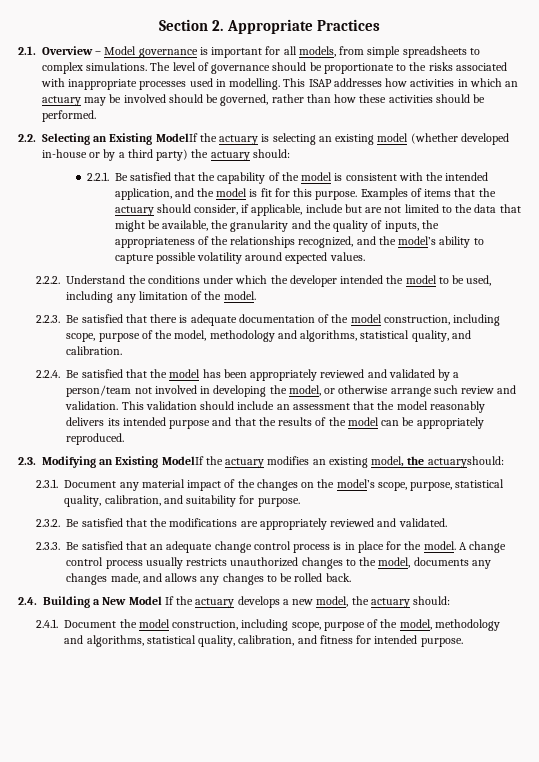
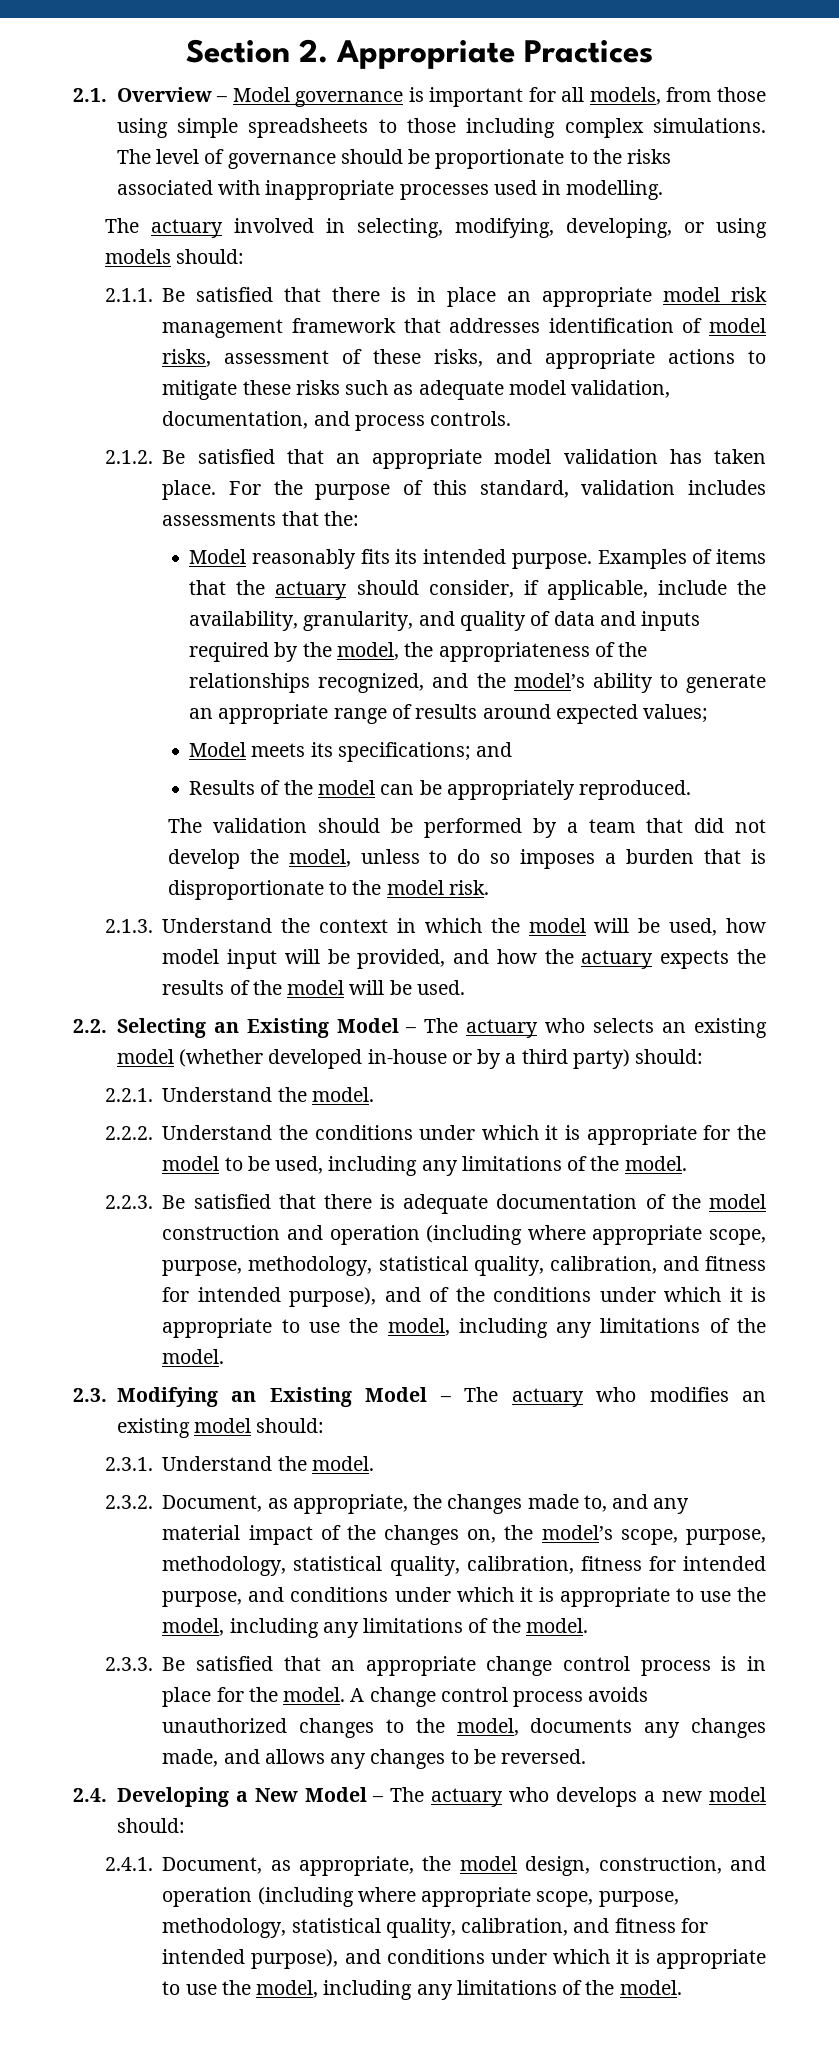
(365, 50) none -> [716,87,766,102] [116,118,168,138] those using
(480, 51) none -> [407,118,556,138] those including
[283,78,519,87] [42,94,486,106] [42,110,96,122] [18,133,509,145] [42,149,290,161] [86,172,489,184] [114,188,313,200] This ISAP addresses how activities in which an actuary may be involved should be governed, rather than how these activities should be performed. // 2.2. Selecting an Existing ModelIf the actuary is selecting an existing model (whether developed in-house or by a third party) the actuary should: // 2.2.1. Be satisfied that the capability of the model is consistent with the intended application, and the model is fit for this -> [104,218,767,238] [104,249,244,264] [104,287,767,307] [162,318,766,338] [162,349,766,369] [162,380,671,400] [162,411,512,431] [104,449,766,469] [162,480,766,500] [162,511,359,526] [189,549,507,569] // The actuary involved in selecting, modifying, developing, or using models should: // 2.1.1. Be satisfied that there is in place an appropriate model risk management framework that addresses identification of model risks, assessment of these risks, and appropriate actions to mitigate these risks such as adequate model validation, documentation, and process controls. // 2.1.2. Be satisfied that an appropriate model validation has taken place. For the purpose of this standard, validation includes assessments that the: // Model reasonably fits its intended
[344,204,521,213] [114,220,419,232] but are not limited to the data that might be available, the granularity and the quality of inputs, -> [737,580,766,595] [189,611,701,631] [189,642,400,662] the availability, granularity, and quality of data and inputs required by the model,
[114,252,365,264] capture possible volatility around expected values. -> [686,674,766,693] [189,704,709,724] [189,742,513,762] [189,780,692,800] [167,818,767,838] [167,849,767,869] [167,880,489,900] [104,918,766,936] [162,949,766,969] [162,980,465,995] [73,1018,767,1038] [116,1049,704,1069] [104,1087,374,1102] generate an appropriate range of results around expected values; // Model meets its specifications; and // Results of the model can be appropriately reproduced. // The validation should be performed by a team that did not develop the model, unless to do so imposes a burden that is disproportionate to the model risk. // 2.1.3. Understand the context in which the model will be used, how model input will be provided, and how the actuary expects the results of the model will be used. // 2.2. Selecting an Existing Model – The actuary who selects an existing model (whether developed in-house or by a third party) should: // 2.2.1. Understand the model.
[270,275,384,287] the developer intended -> [545,1125,731,1145] it is appropriate for
[138,291,188,300] limitation -> [461,1156,562,1171] limitations
[383,314,501,326] [66,330,471,342] [66,346,123,355] [36,369,460,381] [66,385,517,397] [65,401,485,413] [66,417,484,429] [66,433,125,445] [18,456,504,468] [36,479,117,488] construction, including scope, purpose of the model, methodology and algorithms, statistical quality, and calibration. // 2.2.4. Be satisfied that the model has been appropriately reviewed and validated by a person/team not involved in developing the model, or otherwise arrange such review and validation. This validation should include an assessment that the model reasonably delivers its intended purpose and that the results of the model can be appropriately reproduced. // 2.3. Modifying an Existing ModelIf the actuary modifies an existing model, the actuaryshould: // 2.3.1. Document -> [162,1225,766,1245] [162,1256,766,1276] [162,1287,766,1307] [162,1318,766,1338] [162,1349,225,1364] [73,1387,766,1407] [116,1418,325,1438] [104,1456,374,1471] [104,1494,649,1514] construction and operation (including where appropriate scope, purpose, methodology, statistical quality, calibration, and fitness for intended purpose), and of the conditions under which it is appropriate to use the model, including any limitations of the model. // 2.3. Modifying an Existing Model – The actuary who modifies an existing model should: // 2.3.1. Understand the model. // 2.3.2. Document, as appropriate, the changes made to, and
[301,482,315,488] on -> [467,1529,497,1543] on,
[455,479,505,488] [64,495,300,507] [36,518,447,530] statistical quality, calibration, and suitability for purpose. // 2.3.2. Be satisfied that the modifications are appropriately reviewed and validated. -> [162,1556,766,1576] [162,1587,766,1607] [162,1618,588,1638] methodology, statistical quality, calibration, fitness for intended purpose, and conditions under which it is appropriate to use the model, including any limitations of the model.
[166,541,213,553] adequate -> [365,1656,476,1676] appropriate
[145,557,228,569] usually restricts -> [588,1687,649,1702] avoids
[294,573,351,582] rolled back. -> [501,1749,587,1764] reversed.
[43,596,90,608] Building -> [116,1787,229,1807] Developing
[164,596,451,608] [36,619,500,631] [64,635,463,647] If the actuary develops a new model, the actuary should: // 2.4.1. Document the model construction, including scope, purpose of the model, methodology and algorithms, statistical quality, calibration, and fitness for intended purpose. -> [372,1787,766,1807] [116,1818,185,1833] [104,1856,766,1876] [162,1887,679,1907] [162,1918,708,1938] [162,1949,766,1969] [162,1980,682,2000] – The actuary who develops a new model should: // 2.4.1. Document, as appropriate, the model design, construction, and operation (including where appropriate scope, purpose, methodology, statistical quality, calibration, and fitness for intended purpose), and conditions under which it is appropriate to use the model, including any limitations of the model.

